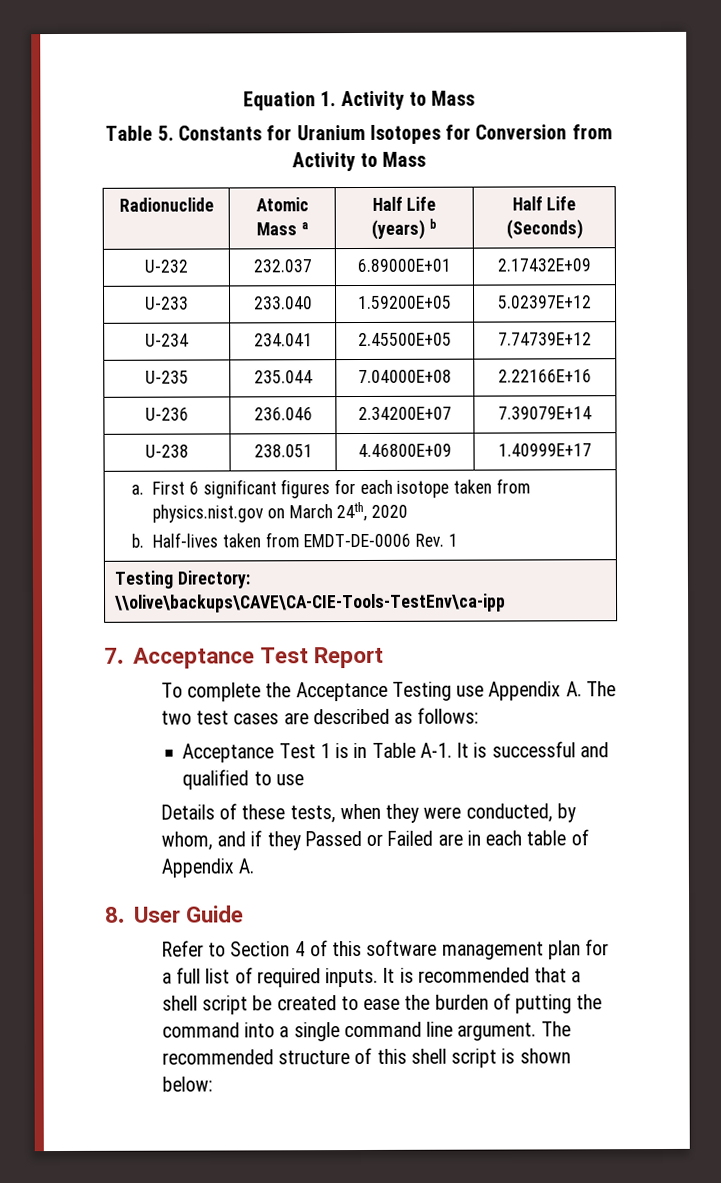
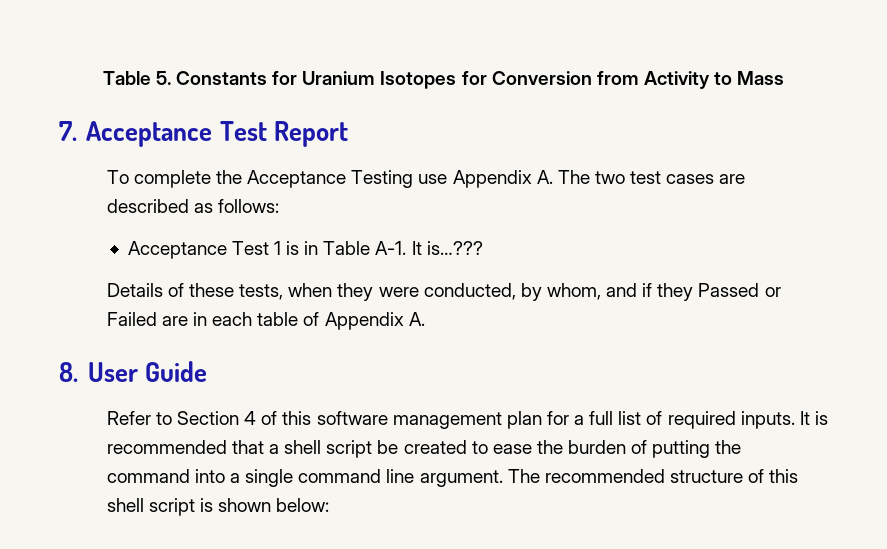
[242,90,476,111] Equation 1. Activity to Mass // -> (102, 78) none
[118,197,214,212] [255,197,309,212] [256,222,308,236] [371,196,437,211] [371,218,437,240] [511,196,577,211] [505,219,583,240] [144,259,188,273] [252,259,312,273] [357,258,451,273] [497,258,591,272] [145,296,189,310] [253,296,313,310] [358,295,452,310] [498,295,592,309] [145,333,189,347] [253,333,313,347] [358,332,452,347] [498,332,592,346] [145,370,189,384] [253,370,313,384] [358,369,452,384] [498,369,592,383] [145,407,189,421] [253,407,313,421] [358,406,452,421] [498,406,592,420] [145,444,189,458] [253,444,313,458] [358,443,452,458] [498,443,592,457] [131,478,531,499] [152,501,409,523] [131,532,458,548] [114,570,251,589] [115,593,507,613] // Radionuclide | Atomic Mass a | Half Life (years) b | Half Life (Seconds) // U-232 | 232.037 | 6.89000E+01 | 2.17432E+09 // U-233 | 233.040 | 1.59200E+05 | 5.02397E+12 // U-234 | 234.041 | 2.45500E+05 | 7.74739E+12 // U-235 | 235.044 | 7.04000E+08 | 2.22166E+16 // U-236 | 236.046 | 2.34200E+07 | 7.39079E+14 // U-238 | 238.051 | 4.46800E+09 | 1.40999E+17 // a. First 6 significant figures for each isotope taken from physics.nist.gov on March 24th, 2020 // b. Half-lives taken from EMDT-DE-0006 Rev. 1 // Testing Directory: \\olive\backups\CAVE\CA-CIE-Tools-TestEnv\ca-ipp -> (785, 78) none
[473,741,609,758] [182,769,304,790] is successful and qualified to use -> [426,241,483,255] is…???

